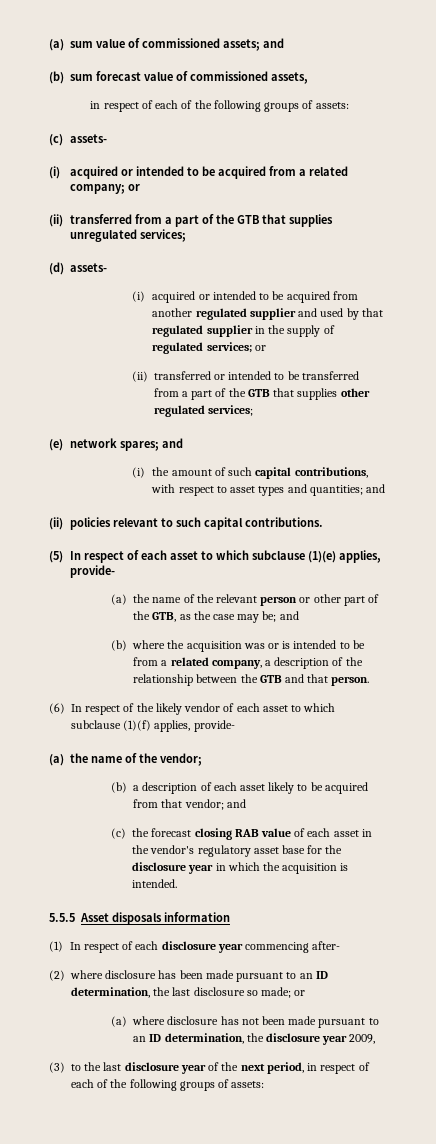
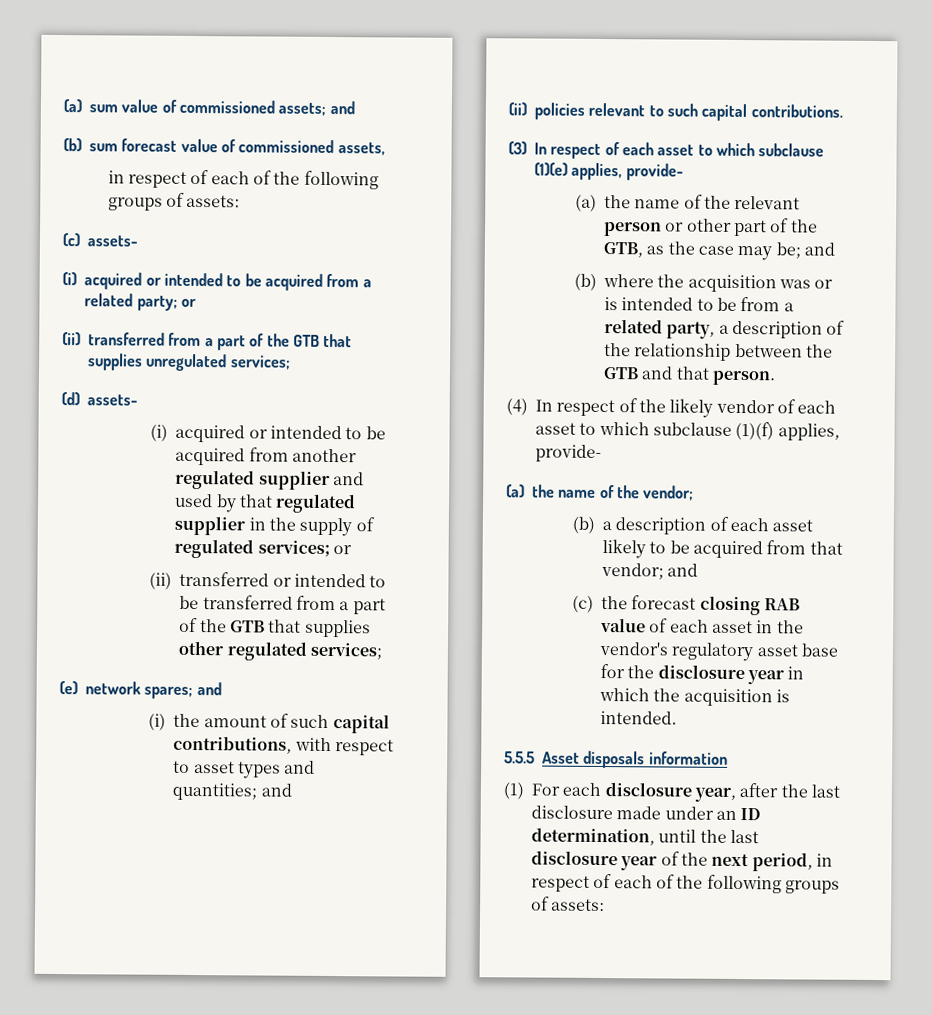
[69,184,125,194] company; -> [136,295,178,311] party;
[49,551,63,563] (5) -> [508,141,527,155] (3)
[211,660,262,669] company, -> [666,321,716,339] party,
[49,703,65,714] (6) -> [506,398,528,416] (4)
[69,941,341,953] [49,970,328,982] [71,987,306,998] [111,1016,379,1028] [133,1033,376,1045] [49,1062,81,1073] In respect of each disclosure year commencing after- // (2) where disclosure has been made pursuant to an ID determination, the last disclosure so made; or // (a) where disclosure has not been made pursuant to an ID determination, the disclosure year 2009, // (3) to -> [531,782,840,802] [531,805,762,821] [531,827,697,846] For each disclosure year, after the last disclosure made under an ID determination, until

